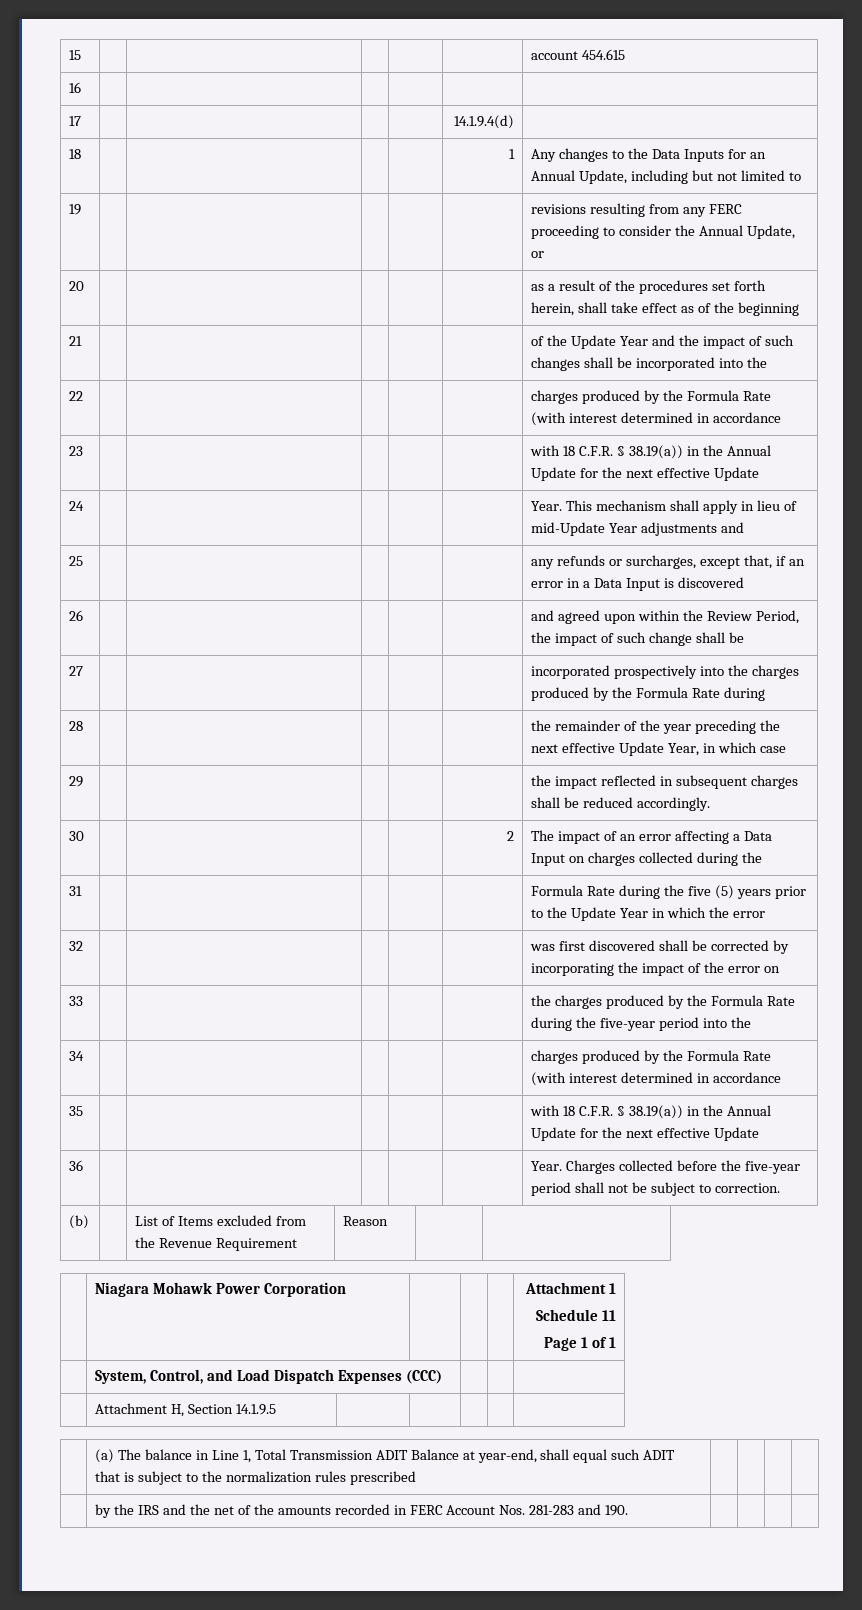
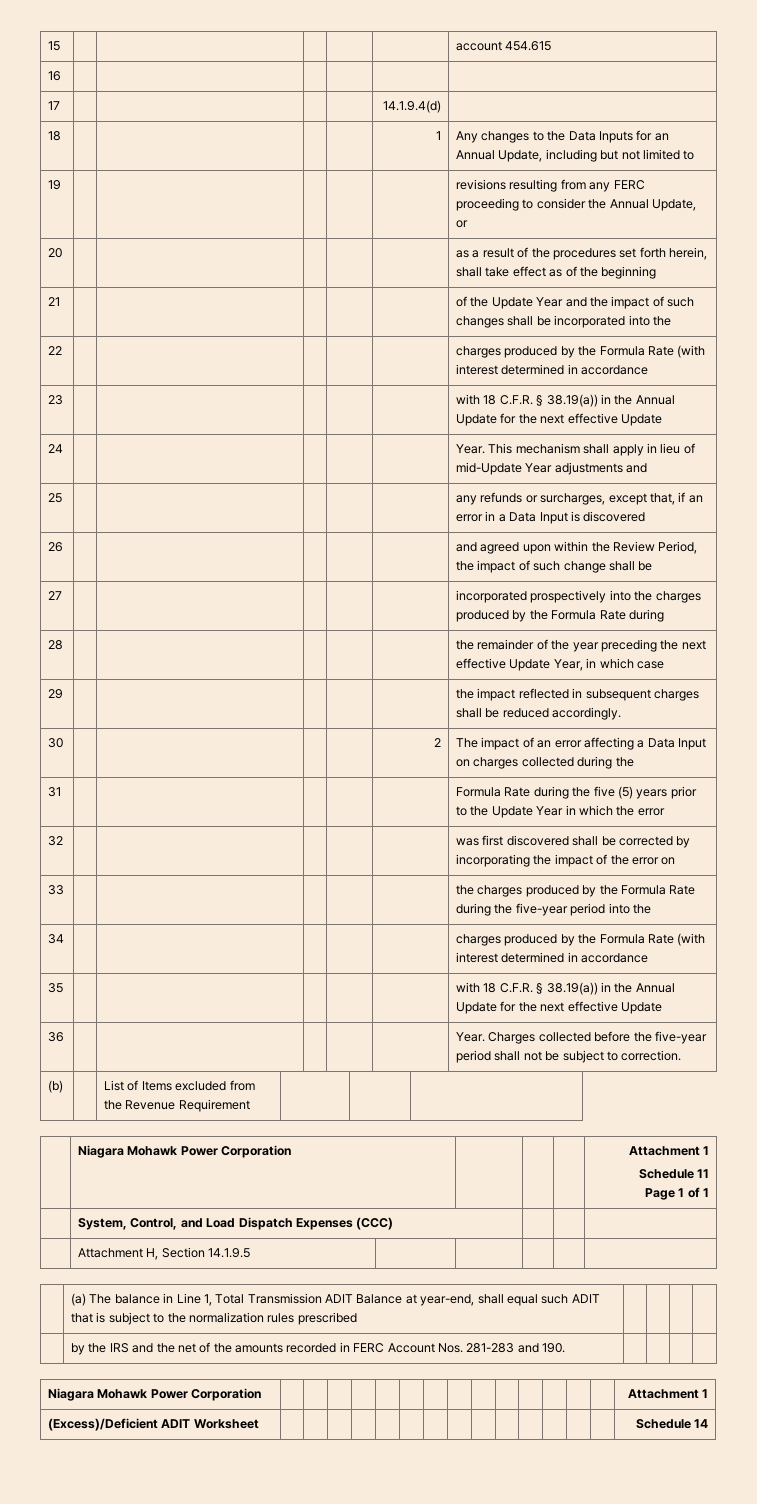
[343,1216,389,1226] Reason -> (250, 1105) none
(629, 1510) none -> [48,1388,262,1401] [627,1389,708,1399] [48,1418,259,1431] [635,1419,708,1429] // Niagara Mohawk Power Corporation | | | | | | | | | | | | | | | Attachment 1 // (Excess)/Deficient ADIT Worksheet | | | | | | | | | | | | | | | Schedule 14

